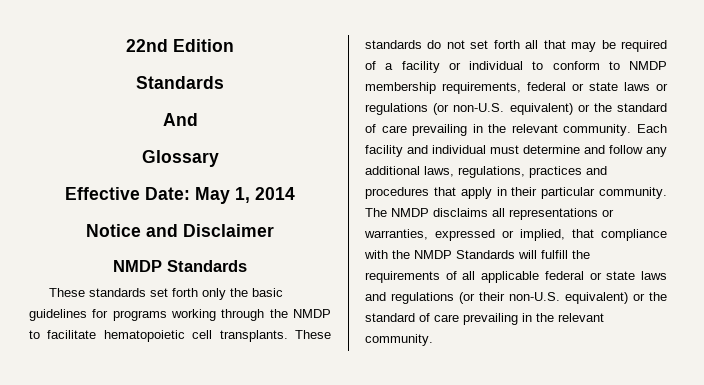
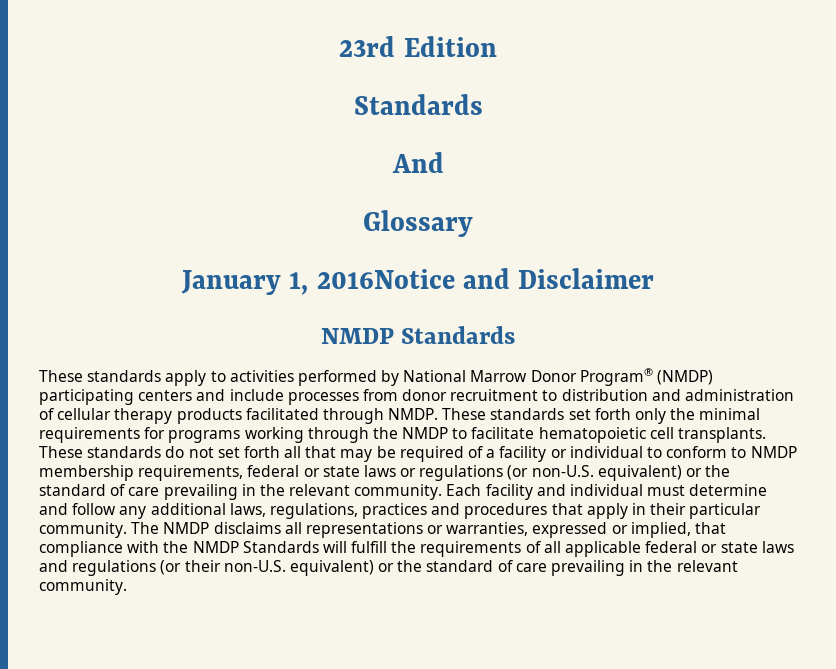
[126,39,168,52] 22nd -> [339,36,396,57] 23rd
[65,187,295,204] [86,224,141,237] Effective Date: May 1, 2014 // Notice -> [180,269,455,295] January 1, 2016Notice
(146, 292) none -> [165,368,714,386] [39,389,795,405] [39,408,565,424] apply to activities performed by National Marrow Donor Program® (NMDP) participating centers and include processes from donor recruitment to distribution and administration of cellular therapy products facilitated through NMDP. These standards
[251,288,283,297] [29,309,87,321] basic guidelines -> [699,408,761,420] [39,427,140,443] minimal requirements

